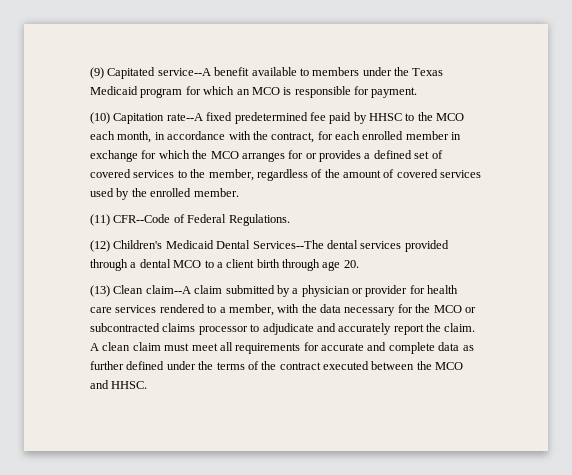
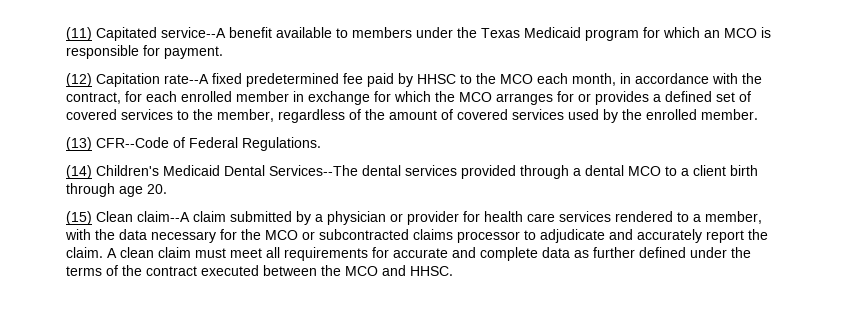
[90,67,104,79] (9) -> [66,27,92,41] (11)
[90,112,110,124] (10) -> [66,73,92,87] (12)
[90,214,110,226] (11) -> [66,137,92,151] (13)
[90,240,110,252] (12) -> [66,165,92,179] (14)
[90,285,110,297] (13) -> [66,211,92,225] (15)

